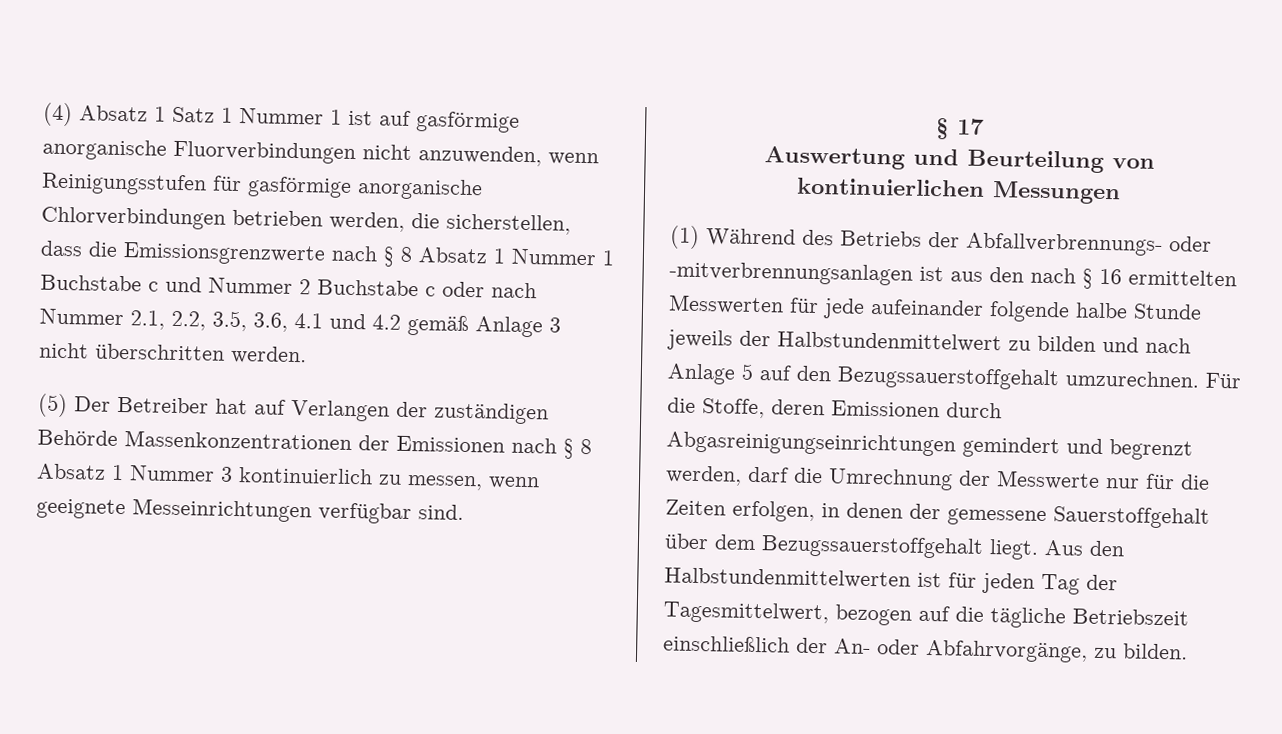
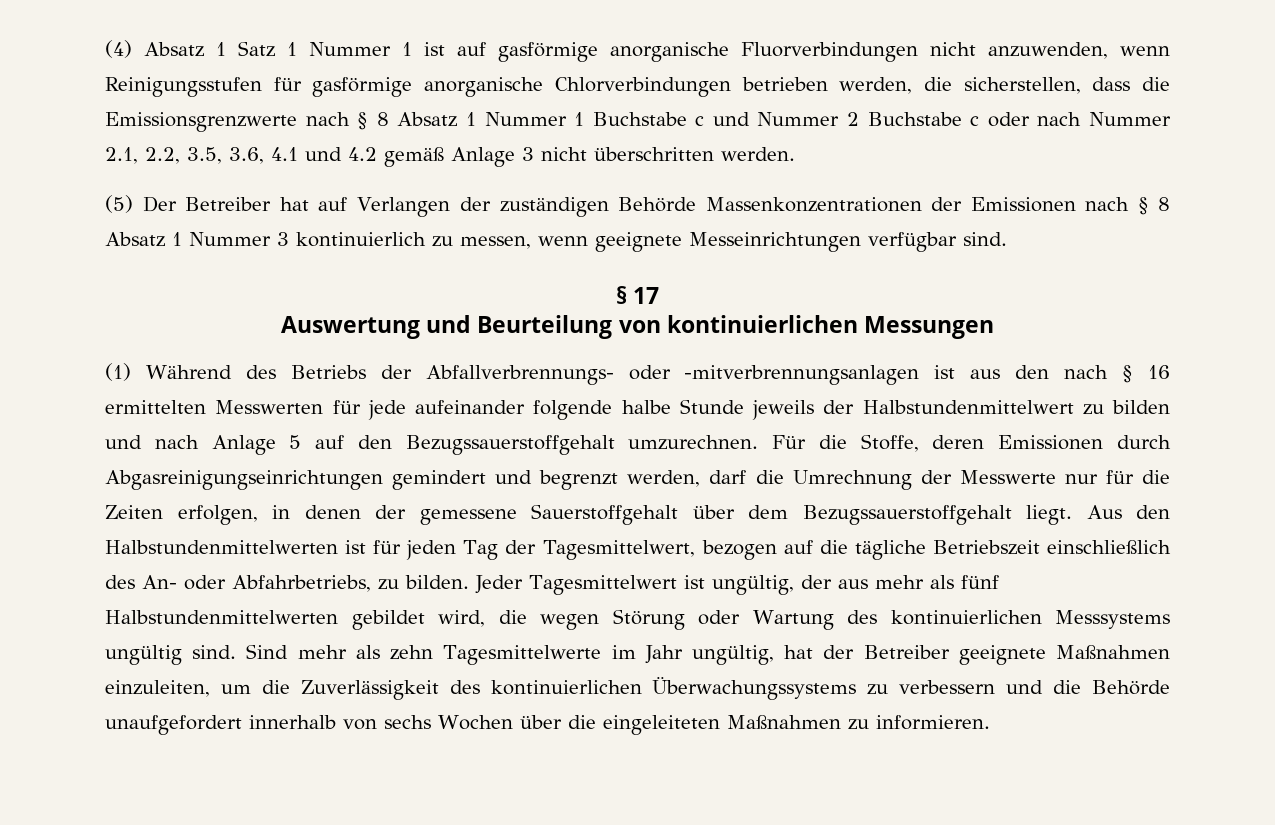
[796,637,828,654] der -> [105,575,135,589] des
[925,639,1088,663] Abfahrvorgänge, -> [232,575,371,592] Abfahrbetriebs,
(1188, 651) none -> [475,575,999,595] [105,609,1170,630] [105,644,1171,665] [105,677,1170,700] [105,715,990,735] Jeder Tagesmittelwert ist ungültig, der aus mehr als fünf Halbstundenmittelwerten gebildet wird, die wegen Störung oder Wartung des kontinuierlichen Messsystems ungültig sind. Sind mehr als zehn Tagesmittelwerte im Jahr ungültig, hat der Betreiber geeignete Maßnahmen einzuleiten, um die Zuverlässigkeit des kontinuierlichen Überwachungssystems zu verbessern und die Behörde unaufgefordert innerhalb von sechs Wochen über die eingeleiteten Maßnahmen zu informieren.

